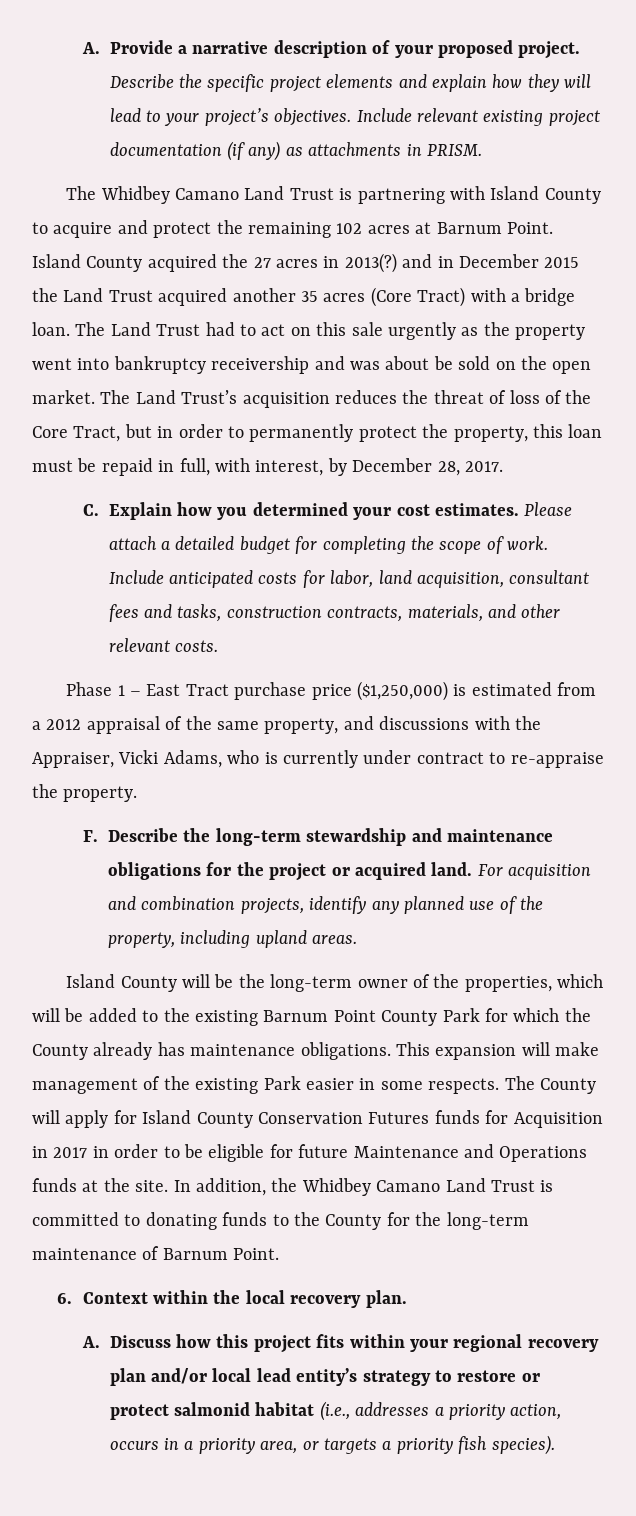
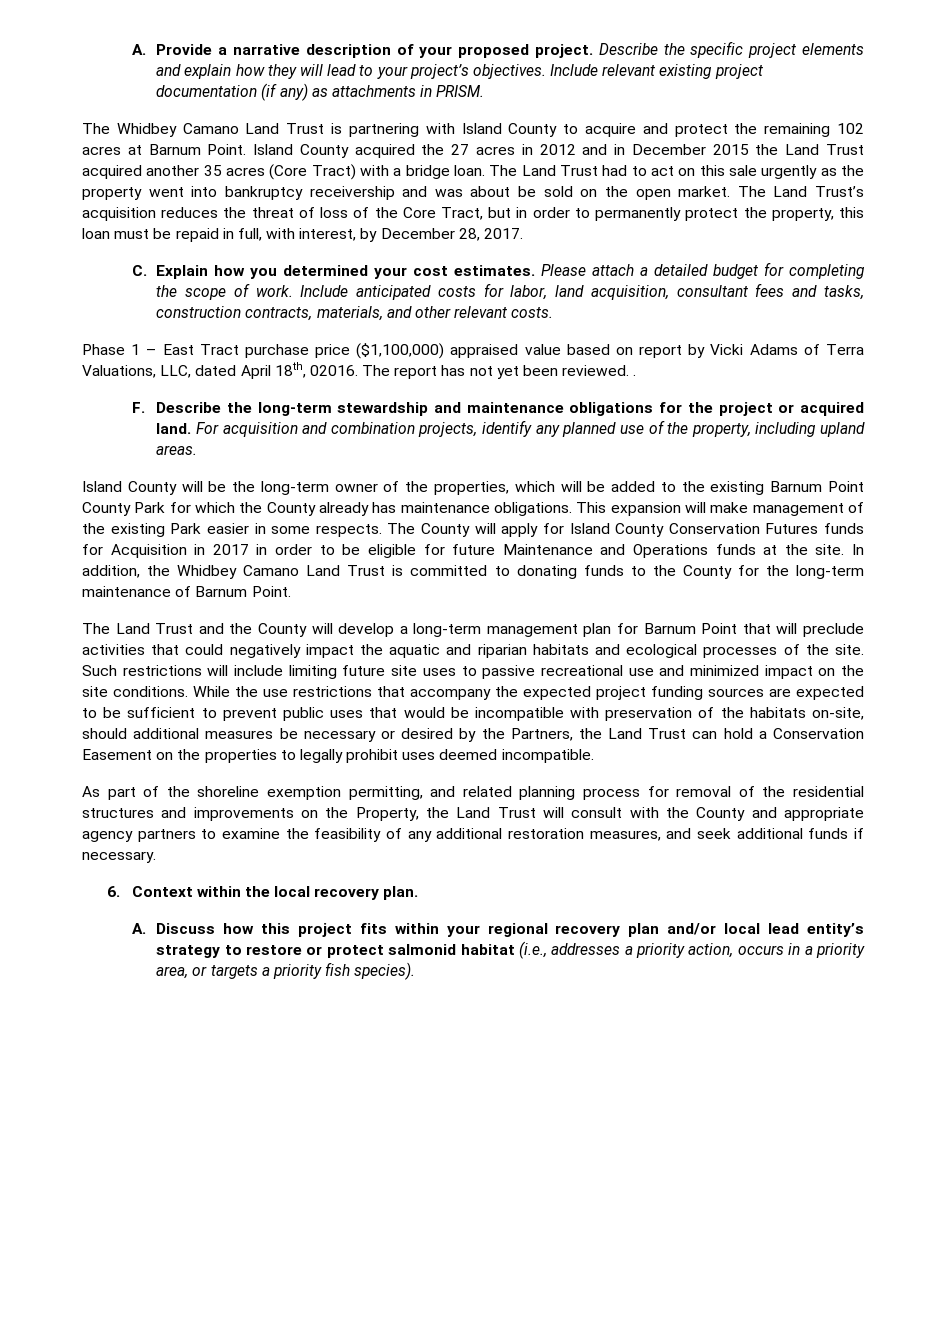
[344,253,397,273] 2013(?) -> [539,144,576,155] 2012
[356,681,597,701] [32,716,541,734] [32,750,604,768] [32,784,138,802] ($1,250,000) is estimated from a 2012 appraisal of the same property, and discussions with the Appraiser, Vicki Adams, who is currently under contract to re-appraise the property. -> [356,343,864,359] [82,362,637,379] ($1,100,000) appraised value based on report by Vicki Adams of Terra Valuations, LLC, dated April 18th, 02016. The report has not yet been reviewed. .
(280, 1254) none -> [82,623,865,637] [82,644,865,658] [82,665,864,679] [82,686,864,700] [82,707,864,721] [82,728,864,742] [82,749,594,763] [82,786,865,800] [82,807,864,821] [82,828,864,842] [82,851,156,863] // The Land Trust and the County will develop a long-term management plan for Barnum Point that will preclude activities that could negatively impact the aquatic and riparian habitats and ecological processes of the site. Such restrictions will include limiting future site uses to passive recreational use and minimized impact on the site conditions. While the use restrictions that accompany the expected project funding sources are expected to be sufficient to prevent public uses that would be incompatible with preservation of the habitats on-site, should additional measures be necessary or desired by the Partners, the Land Trust can hold a Conservation Easement on the properties to legally prohibit uses deemed incompatible. // As part of the shoreline exemption permitting, and related planning process for removal of the residential structures and improvements on the Property, the Land Trust will consult with the County and appropriate agency partners to examine the feasibility of any additional restoration measures, and seek additional funds if necessary.

